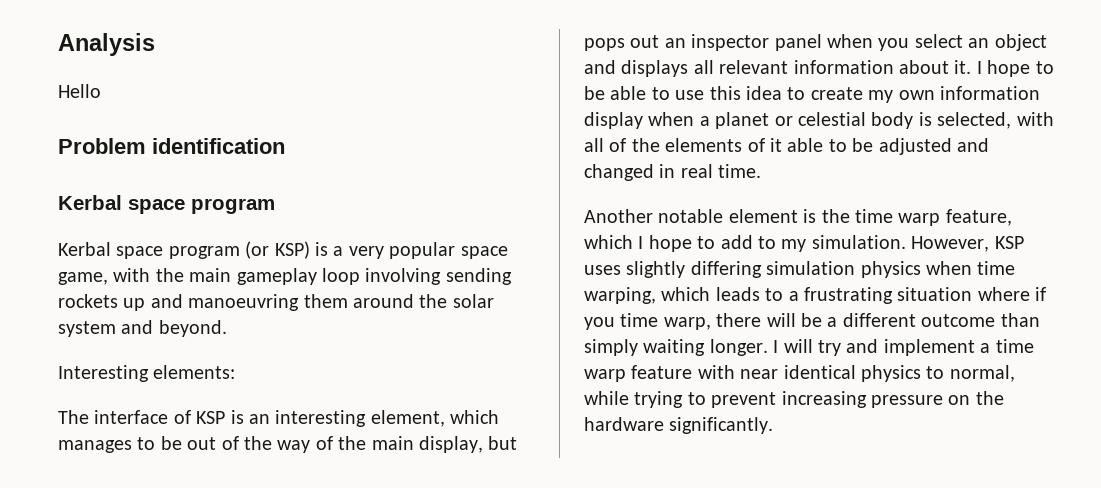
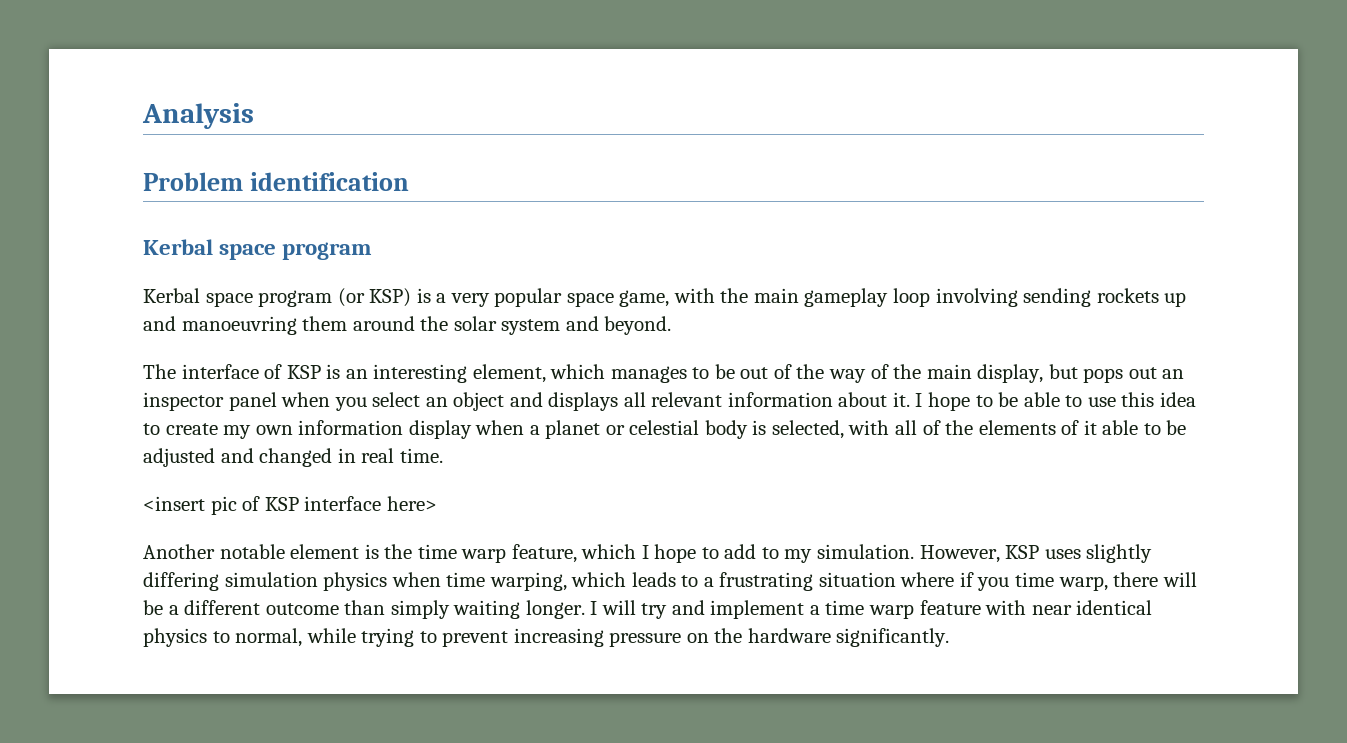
[58,84,101,98] // Hello -> (254, 116) none
[58,365,236,382] // Interesting elements: -> (672, 325) none
(762, 171) none -> [143,496,437,515] // <insert pic of KSP interface here>

